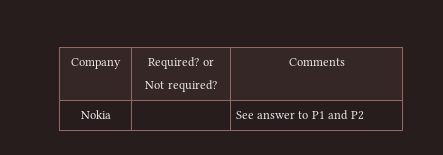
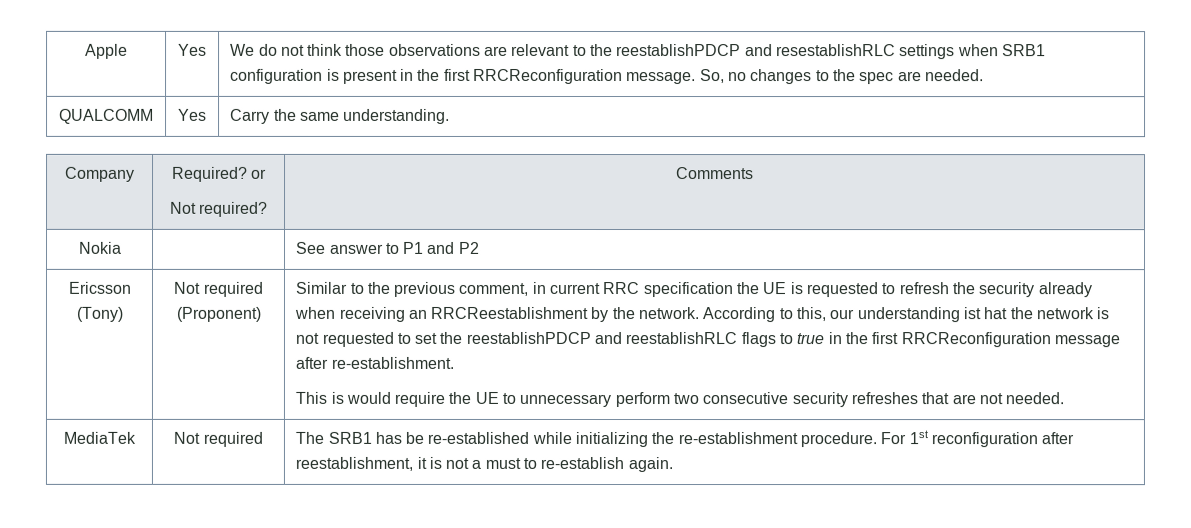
(71, 63) none -> [85,43,128,59] [178,43,207,56] [230,43,1047,60] [230,68,985,85] [59,108,154,124] [178,108,207,121] [230,108,451,124] Apple | Yes | We do not think those observations are relevant to the reestablishPDCP and resestablishRLC settings when SRB1 configuration is present in the first RRCReconfiguration message. So, no changes to the spec are needed. // QUALCOMM | Yes | Carry the same understanding. //
(364, 115) none -> [67,281,131,294] [75,306,123,322] [173,281,263,297] [175,306,261,322] [295,281,1092,298] [294,306,1110,323] [295,331,1121,348] [295,356,454,369] [295,391,1065,408] [63,431,136,444] [173,431,263,447] [295,430,1075,448] [295,456,673,473] // Ericsson (Tony) | Not required (Proponent) | Similar to the previous comment, in current RRC specification the UE is requested to refresh the security already when receiving an RRCReestablishment by the network. According to this, our understanding ist hat the network is not requested to set the reestablishPDCP and reestablishRLC flags to true in the first RRCReconfiguration message after re-establishment. // This is would require the UE to unnecessary perform two consecutive security refreshes that are not needed. // MediaTek | Not required | The SRB1 has be re-established while initializing the re-establishment procedure. For 1st reconfiguration after reestablishment, it is not a must to re-establish again.

